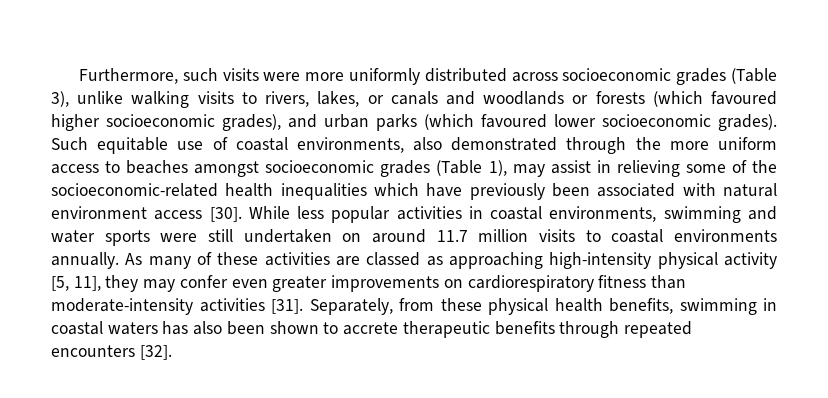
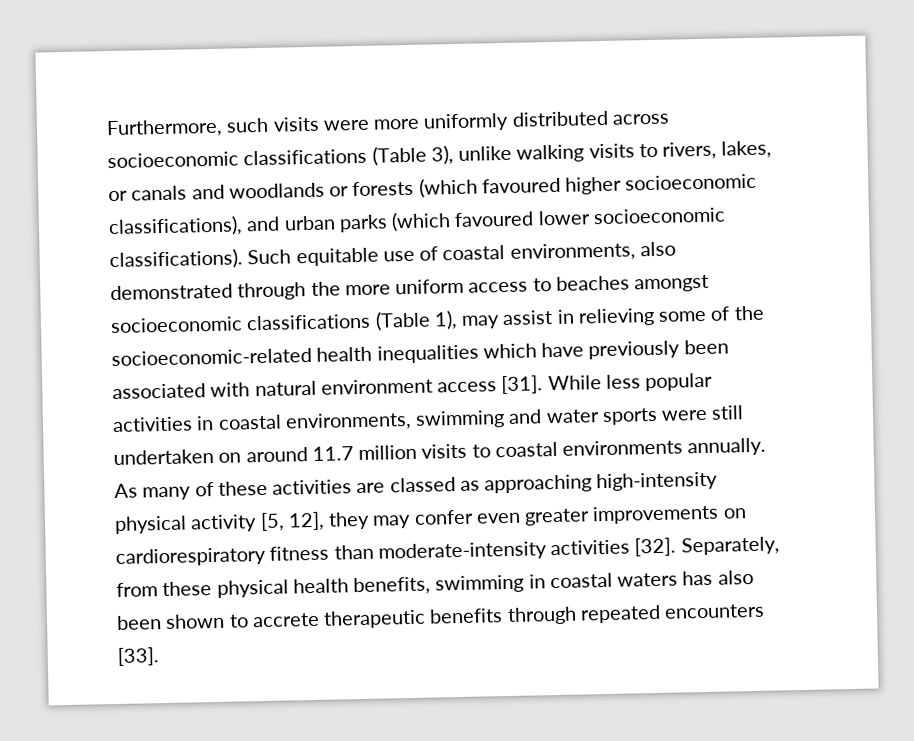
[676,68,727,85] grades -> [243,148,368,166] classifications
[222,114,281,131] grades), -> [108,215,243,238] classifications),
[718,114,777,131] grades). -> [109,248,243,271] classifications).
[380,160,431,177] grades -> [246,313,372,331] classifications
[209,207,242,222] [30]. -> [501,375,544,395] [31].
[73,276,101,291] 11], -> [287,511,325,531] 12],
[271,299,303,314] [31]. -> [634,537,677,557] [32].
[139,345,172,360] [32]. -> [117,647,159,666] [33].

